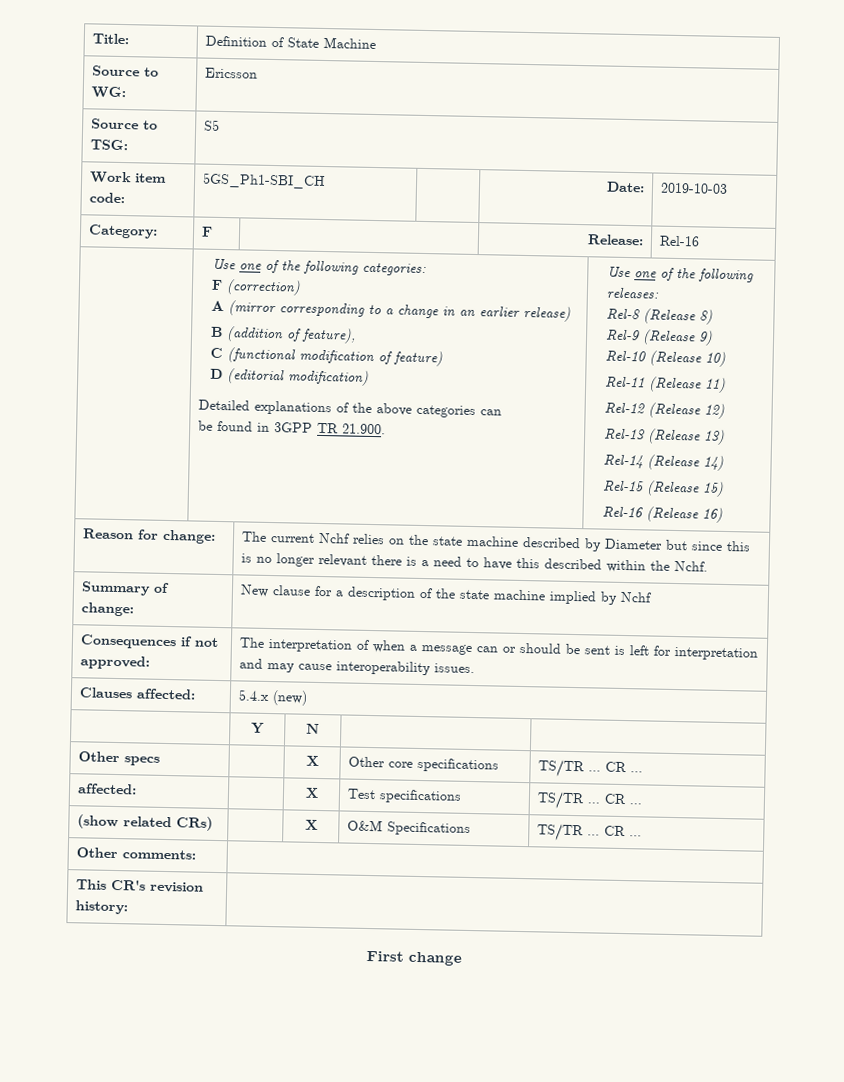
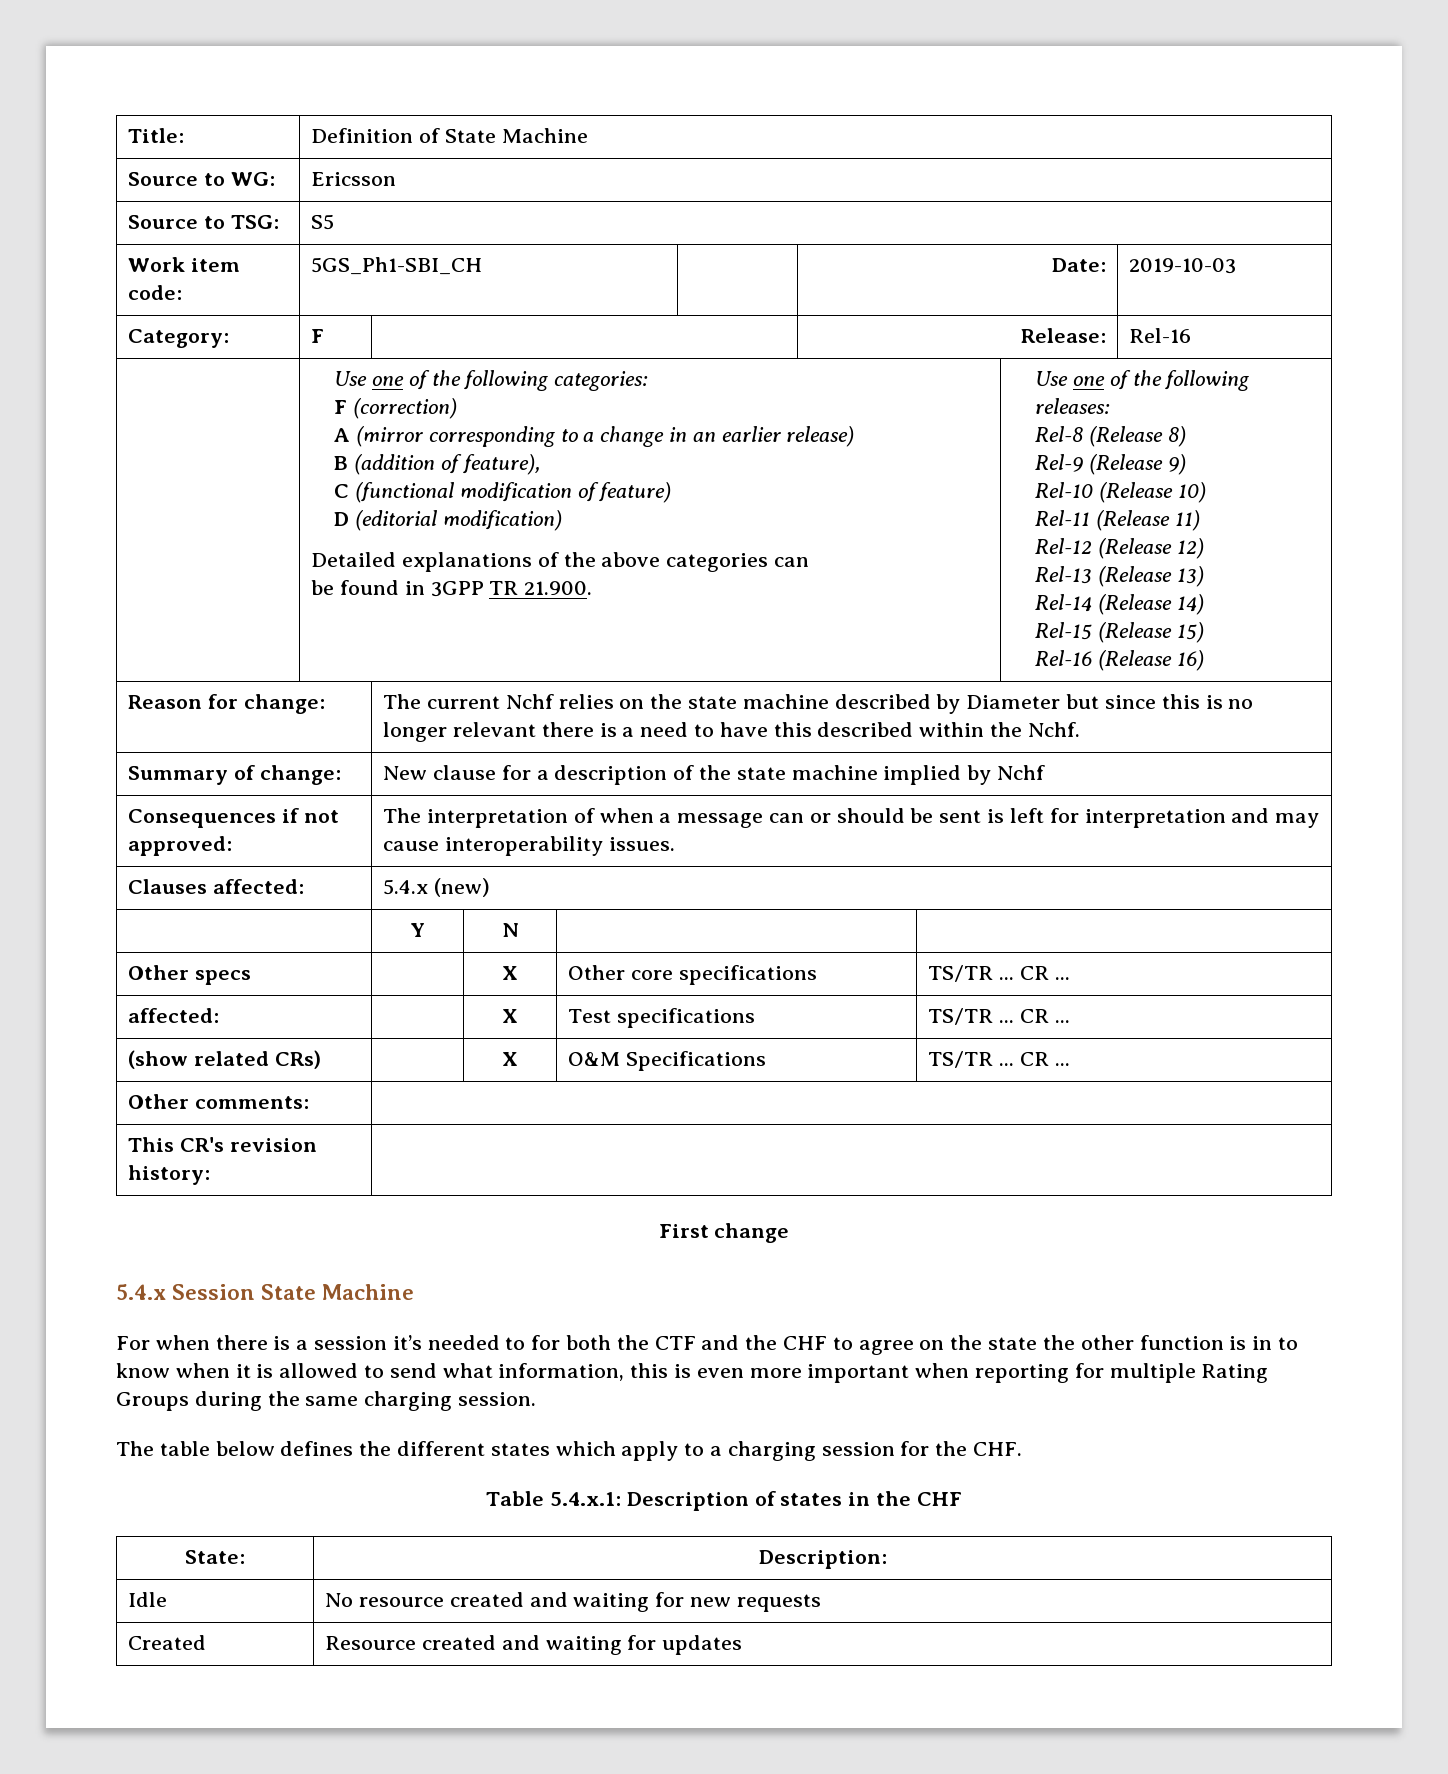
(462, 958) none -> [116,1284,415,1300] [116,1335,1298,1355] [116,1363,1269,1383] [116,1391,537,1411] [116,1441,1023,1461] [486,1491,962,1511] [185,1550,245,1564] [758,1550,887,1569] [128,1592,168,1607] [325,1592,821,1612] [128,1635,207,1650] [325,1635,743,1655] // 5.4.x Session State Machine // For when there is a session it’s needed to for both the CTF and the CHF to agree on the state the other function is in to know when it is allowed to send what information, this is even more important when reporting for multiple Rating Groups during the same charging session. // The table below defines the different states which apply to a charging session for the CHF. // Table 5.4.x.1: Description of states in the CHF // State: | Description: // Idle | No resource created and waiting for new requests // Created | Resource created and waiting for updates

